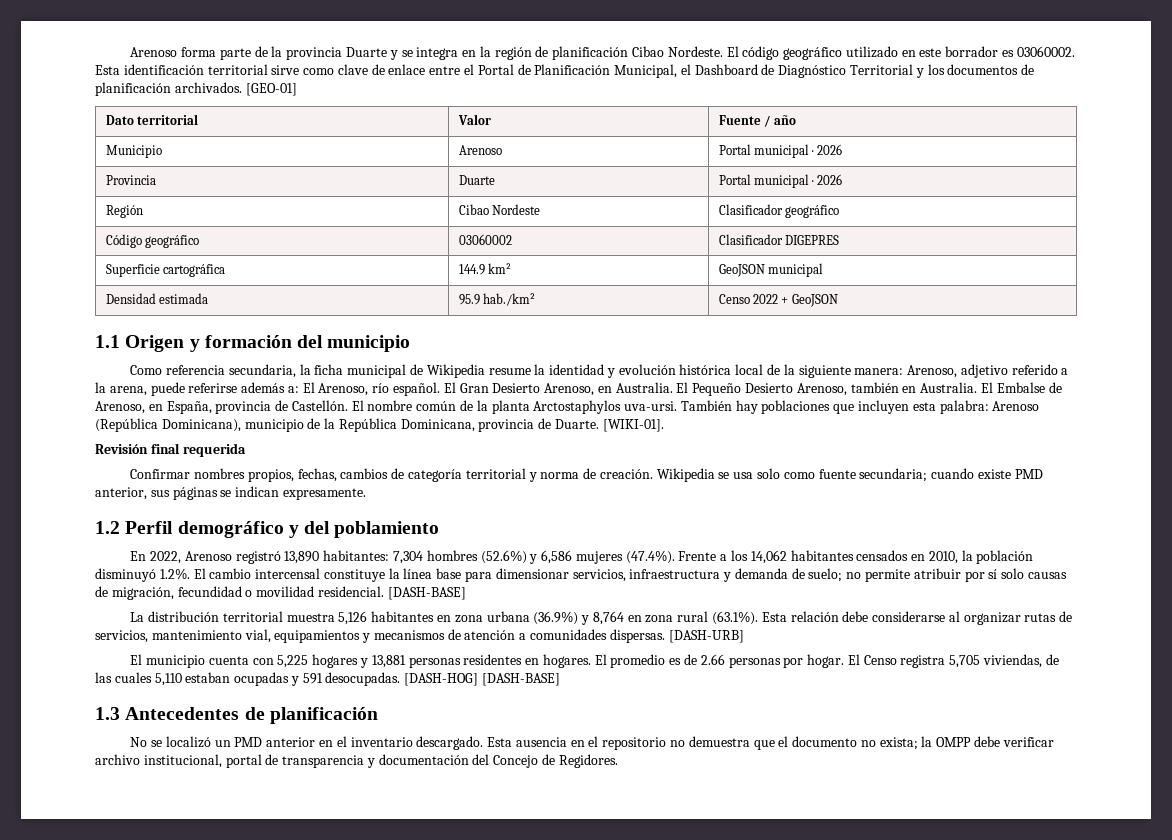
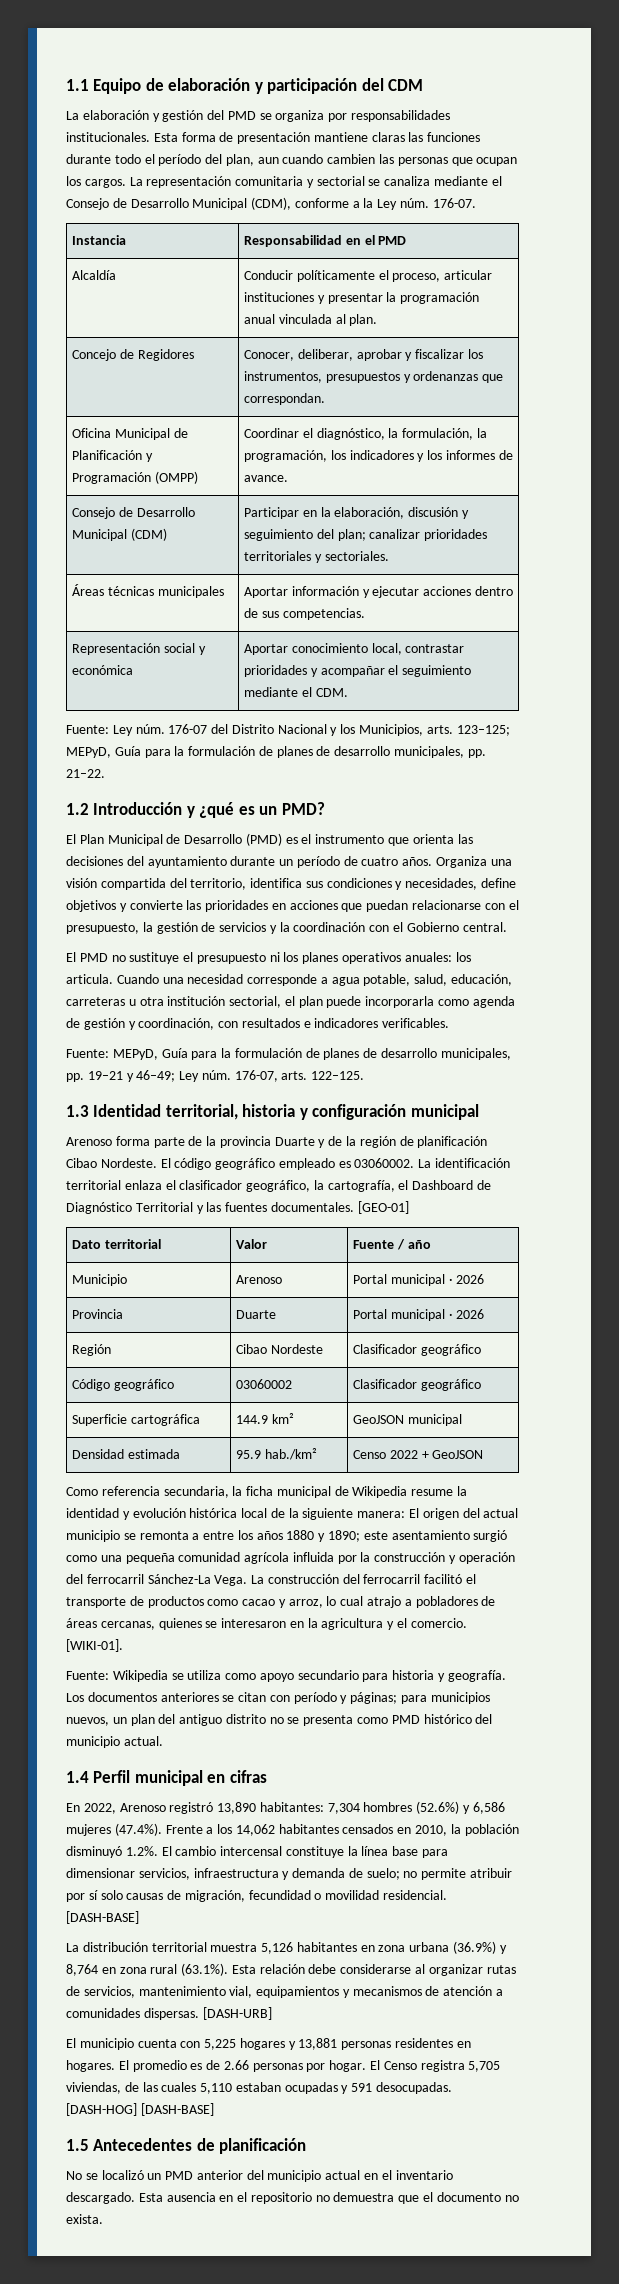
(130, 52) none -> [66,78,424,94] [66,110,451,122] [66,132,481,144] [66,154,518,166] [66,176,502,188] [66,197,476,210] [72,235,127,245] [244,235,407,247] [72,270,117,280] [244,270,493,282] [244,292,480,304] [244,314,378,326] [72,349,194,361] [244,349,483,361] [244,371,504,383] [244,393,326,405] [72,428,188,440] [72,450,153,462] [72,471,198,484] [244,428,487,440] [244,450,513,462] [244,475,289,482] [72,507,195,519] [72,528,167,541] [244,507,469,519] [244,529,488,541] [244,551,389,563] [72,584,224,598] [244,586,513,598] [244,608,365,620] [72,643,206,655] [72,665,134,675] [244,643,465,655] [244,665,472,677] [244,687,348,697] [66,724,510,736] [66,746,486,758] [66,769,105,778] [66,802,325,818] [66,833,473,846] [66,856,512,868] [66,878,517,890] [66,900,519,912] [66,922,507,934] [66,952,471,964] [66,974,513,986] [66,996,515,1008] [66,1018,450,1030] [66,1048,511,1060] [66,1070,365,1082] [66,1104,479,1120] 1.1 Equipo de elaboración y participación del CDM // La elaboración y gestión del PMD se organiza por responsabilidades institucionales. Esta forma de presentación mantiene claras las funciones durante todo el período del plan, aun cuando cambien las personas que ocupan los cargos. La representación comunitaria y sectorial se canaliza mediante el Consejo de Desarrollo Municipal (CDM), conforme a la Ley núm. 176-07. // Instancia | Responsabilidad en el PMD // Alcaldía | Conducir políticamente el proceso, articular instituciones y presentar la programación anual vinculada al plan. // Concejo de Regidores | Conocer, deliberar, aprobar y fiscalizar los instrumentos, presupuestos y ordenanzas que correspondan. // Oficina Municipal de Planificación y Programación (OMPP) | Coordinar el diagnóstico, la formulación, la programación, los indicadores y los informes de avance. // Consejo de Desarrollo Municipal (CDM) | Participar en la elaboración, discusión y seguimiento del plan; canalizar prioridades territoriales y sectoriales. // Áreas técnicas municipales | Aportar información y ejecutar acciones dentro de sus competencias. // Representación social y económica | Aportar conocimiento local, contrastar prioridades y acompañar el seguimiento mediante el CDM. // Fuente: Ley núm. 176-07 del Distrito Nacional y los Municipios, arts. 123–125; MEPyD, Guía para la formulación de planes de desarrollo municipales, pp. 21–22. // 1.2 Introducción y ¿qué es un PMD? // El Plan Municipal de Desarrollo (PMD) es el instrumento que orienta las decisiones del ayuntamiento durante un período de cuatro años. Organiza una visión compartida del territorio, identifica sus condiciones y necesidades, define objetivos y convierte las prioridades en acciones que puedan relacionarse con el presupuesto, la gestión de servicios y la coordinación con el Gobierno central. // El PMD no sustituye el presupuesto ni los planes operativos anuales: los articula. Cuando una necesidad corresponde a agua potable, salud, educación, carreteras u otra institución sectorial, el plan puede incorporarla como agenda de gestión y coordinación, con resultados e indicadores verificables. // Fuente: MEPyD, Guía para la formulación de planes de desarrollo municipales, pp. 19–21 y 46–49; Ley núm. 176-07, arts. 122–125. // 1.3 Identidad territorial, historia y configuración municipal //
[401,47,477,60] se integra en -> [328,1136,343,1146] de
[845,46,999,58] utilizado en este borrador -> [278,1158,335,1170] empleado
[95,65,120,75] Esta -> [418,1159,432,1168] La
[271,64,678,78] sirve como clave de enlace entre el Portal de Planificación Municipal, -> [124,1180,395,1192] enlaza el clasificador geográfico, la cartografía,
[927,64,1035,75] [95,82,242,96] los documentos de planificación archivados. -> [206,1202,354,1212] las fuentes documentales.
[784,235,839,245] DIGEPRES -> [420,1379,481,1391] geográfico
[95,335,411,352] // 1.1 Origen y formación del municipio -> (484, 1454) none
[907,364,1069,378] [95,382,1062,396] [95,400,1040,414] [95,418,664,432] [95,443,246,457] [130,468,1043,482] [95,486,366,500] [95,521,440,538] Arenoso, adjetivo referido a la arena, puede referirse además a: El Arenoso, río español. El Gran Desierto Arenoso, en Australia. El Pequeño Desierto Arenoso, también en Australia. El Embalse de Arenoso, en España, provincia de Castellón. El nombre común de la planta Arctostaphylos uva-ursi. También hay poblaciones que incluyen esta palabra: Arenoso (República Dominicana), municipio de la República Dominicana, provincia de Duarte. [WIKI-01]. // Revisión final requerida // Confirmar nombres propios, fechas, cambios de categoría territorial y norma de creación. Wikipedia se usa solo como fuente secundaria; cuando existe PMD anterior, sus páginas se indican expresamente. // 1.2 Perfil demográfico y del poblamiento -> [409,1508,519,1520] [66,1530,508,1542] [66,1552,515,1564] [66,1574,477,1586] [66,1596,496,1608] [66,1618,467,1630] [66,1639,123,1652] [66,1670,506,1682] [66,1692,490,1704] [66,1714,493,1726] [66,1736,163,1748] [66,1770,267,1786] El origen del actual municipio se remonta a entre los años 1880 y 1890; este asentamiento surgió como una pequeña comunidad agrícola influida por la construcción y operación del ferrocarril Sánchez-La Vega. La construcción del ferrocarril facilitó el transporte de productos como cacao y arroz, lo cual atrajo a pobladores de áreas cercanas, quienes se interesaron en la agricultura y el comercio. [WIKI-01]. // Fuente: Wikipedia se utiliza como apoyo secundario para historia y geografía. Los documentos anteriores se citan con período y páginas; para municipios nuevos, un plan del antiguo distrito no se presenta como PMD histórico del municipio actual. // 1.4 Perfil municipal en cifras
[95,707,120,720] 1.3 -> [66,2139,89,2151] 1.5
(316, 742) none -> [246,2170,361,2182] del municipio actual
[879,736,1054,750] [95,754,618,768] exista; la OMPP debe verificar archivo institucional, portal de transparencia y documentación del Concejo de Regidores. -> [66,2214,103,2224] exista.

